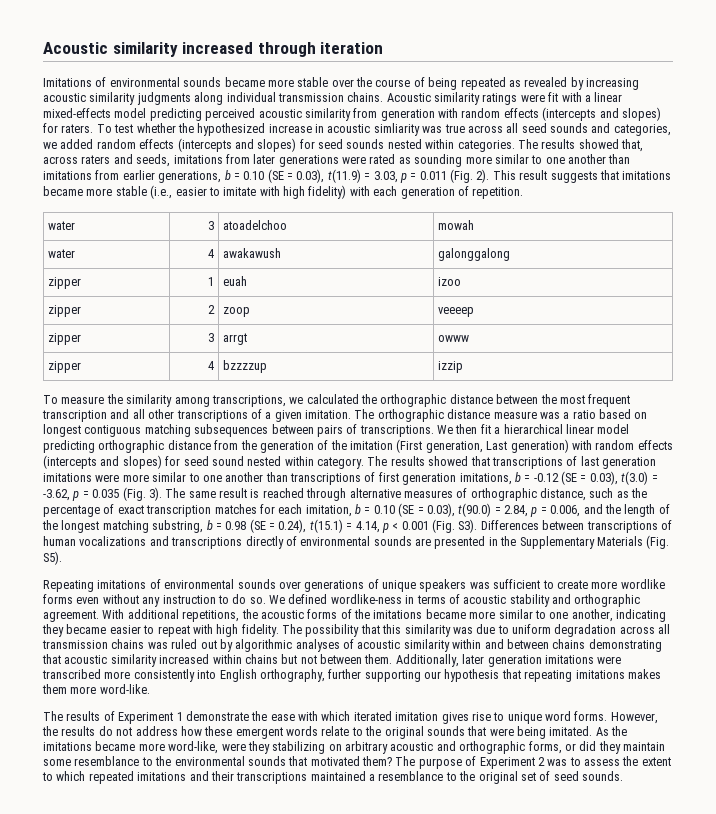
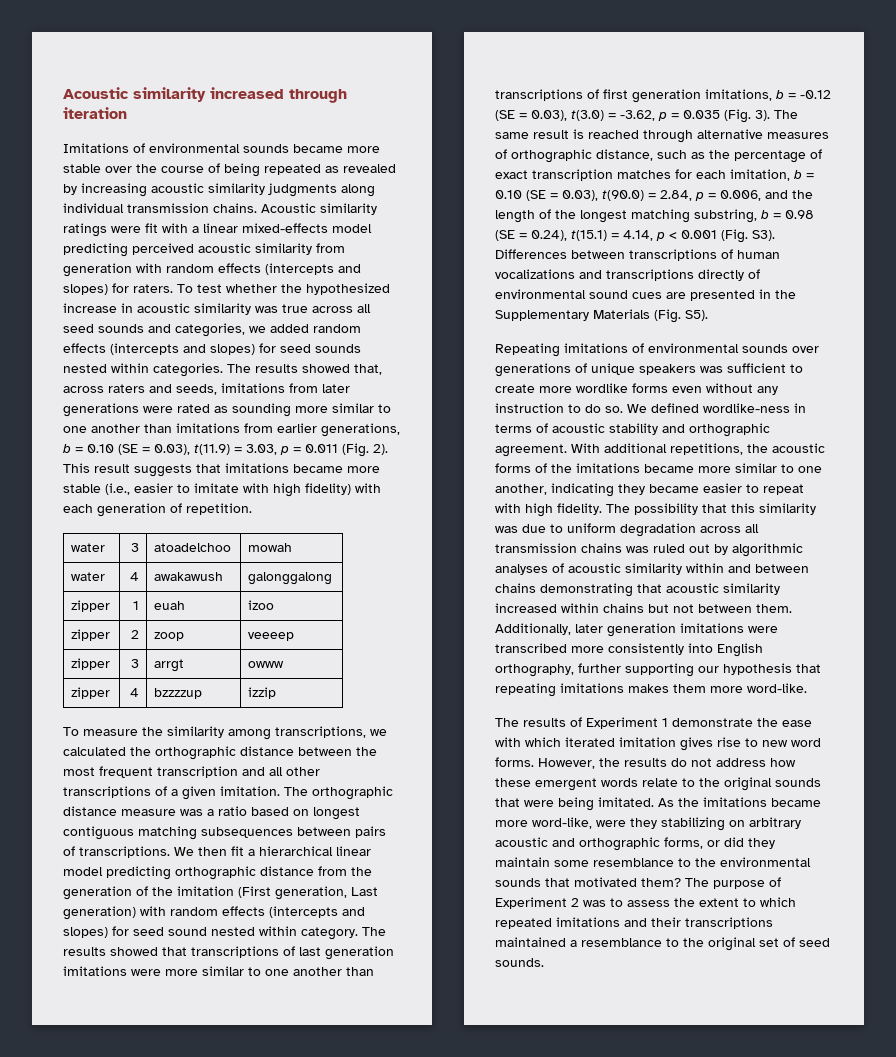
[373,123,420,136] simliarity -> [194,303,251,315] similarity
[373,536,412,546] sounds -> [589,290,662,299] sound cues
[507,712,542,724] unique -> [762,740,788,747] new

